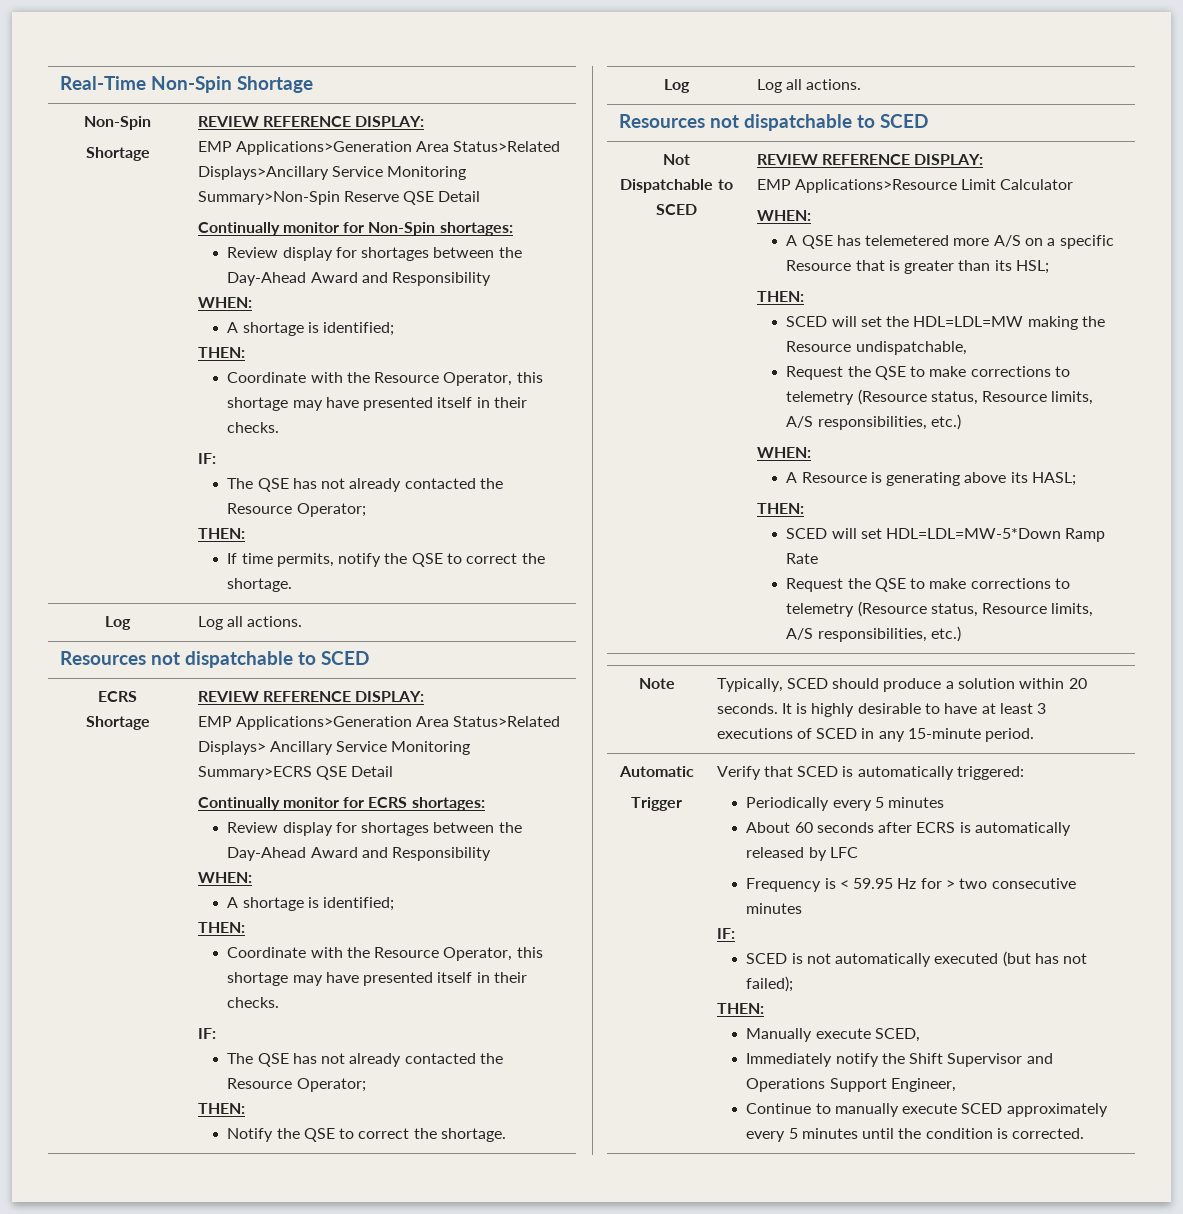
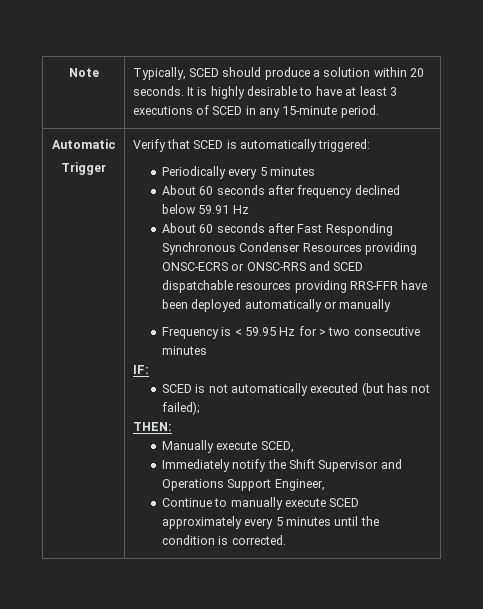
[59,76,313,93] [84,116,151,130] [85,147,150,161] [197,116,425,127] [197,141,561,155] [197,166,467,180] [197,191,481,205] [197,222,513,236] [227,247,522,261] [227,272,492,286] [197,297,252,308] [227,322,395,336] [197,347,245,358] [227,372,543,386] [227,397,528,411] [227,422,280,433] [197,453,216,464] [227,478,504,492] [227,503,366,517] [197,528,245,539] [227,553,545,567] [227,578,293,592] [105,616,131,630] [197,616,303,630] [59,651,369,668] [98,691,137,702] [85,716,150,730] [197,691,425,702] [197,716,561,730] [197,741,471,755] [197,766,394,780] [197,797,485,811] [227,822,522,836] [227,847,492,861] [197,872,252,883] [227,897,395,911] [197,922,245,933] [227,947,543,961] [227,972,528,986] [227,997,280,1008] [197,1028,216,1039] [227,1053,504,1067] [227,1078,366,1092] [197,1103,245,1114] [227,1128,507,1142] [664,79,690,93] [756,79,862,93] [618,114,928,131] [663,154,690,165] [620,179,733,193] [656,204,697,215] [756,154,984,165] [756,179,1074,193] [756,210,811,221] [786,235,1114,249] [786,260,1050,274] [756,291,804,302] [786,316,1106,330] [786,341,967,355] [786,366,1071,380] [786,389,1094,405] [786,414,961,430] [756,447,811,458] [786,472,1077,486] [756,503,804,514] [786,528,1106,542] [786,553,819,564] [786,578,1071,592] [786,601,1094,617] [786,626,961,642] Real-Time Non-Spin Shortage // Non-Spin // Shortage | REVIEW REFERENCE DISPLAY: // EMP Applications>Generation Area Status>Related Displays>Ancillary Service Monitoring Summary>Non-Spin Reserve QSE Detail // Continually monitor for Non-Spin shortages: // Review display for shortages between the Day-Ahead Award and Responsibility // WHEN: // A shortage is identified; // THEN: // Coordinate with the Resource Operator, this shortage may have presented itself in their checks. // IF: // The QSE has not already contacted the Resource Operator; // THEN: // If time permits, notify the QSE to correct the shortage. // Log | Log all actions. // Resources not dispatchable to SCED // ECRS // Shortage | REVIEW REFERENCE DISPLAY: // EMP Applications>Generation Area Status>Related Displays> Ancillary Service Monitoring Summary>ECRS QSE Detail // Continually monitor for ECRS shortages: // Review display for shortages between the Day-Ahead Award and Responsibility // WHEN: // A shortage is identified; // THEN: // Coordinate with the Resource Operator, this shortage may have presented itself in their checks. // IF: // The QSE has not already contacted the Resource Operator; // THEN: // Notify the QSE to correct the shortage. // Log | Log all actions. // Resources not dispatchable to SCED // Not Dispatchable to SCED | REVIEW REFERENCE DISPLAY: // EMP Applications>Resource Limit Calculator // WHEN: // A QSE has telemetered more A/S on a specific Resource that is greater than its HSL; // THEN: // SCED will set the HDL=LDL=MW making the Resource undispatchable, // Request the QSE to make corrections to telemetry (Resource status, Resource limits, A/S responsibilities, etc.) // WHEN: // A Resource is generating above its HASL; // THEN: // SCED will set HDL=LDL=MW-5*Down Ramp Rate // Request the QSE to make corrections to telemetry (Resource status, Resource limits, A/S responsibilities, etc.) // -> (68, 72) none
[916,822,1072,836] [746,847,858,861] ECRS is automatically released by LFC -> [297,185,400,198] [161,204,249,214] [161,223,393,236] [161,242,417,255] [161,261,364,271] [161,280,428,293] [161,299,392,312] frequency declined below 59.91 Hz // About 60 seconds after Fast Responding Synchronous Condenser Resources providing ONSC-ECRS or ONSC-RRS and SCED dispatchable resources providing RRS-FFR have been deployed automatically or manually

